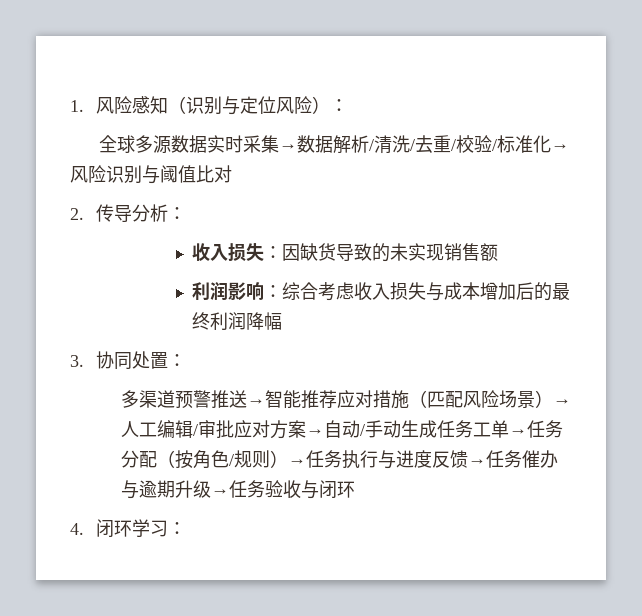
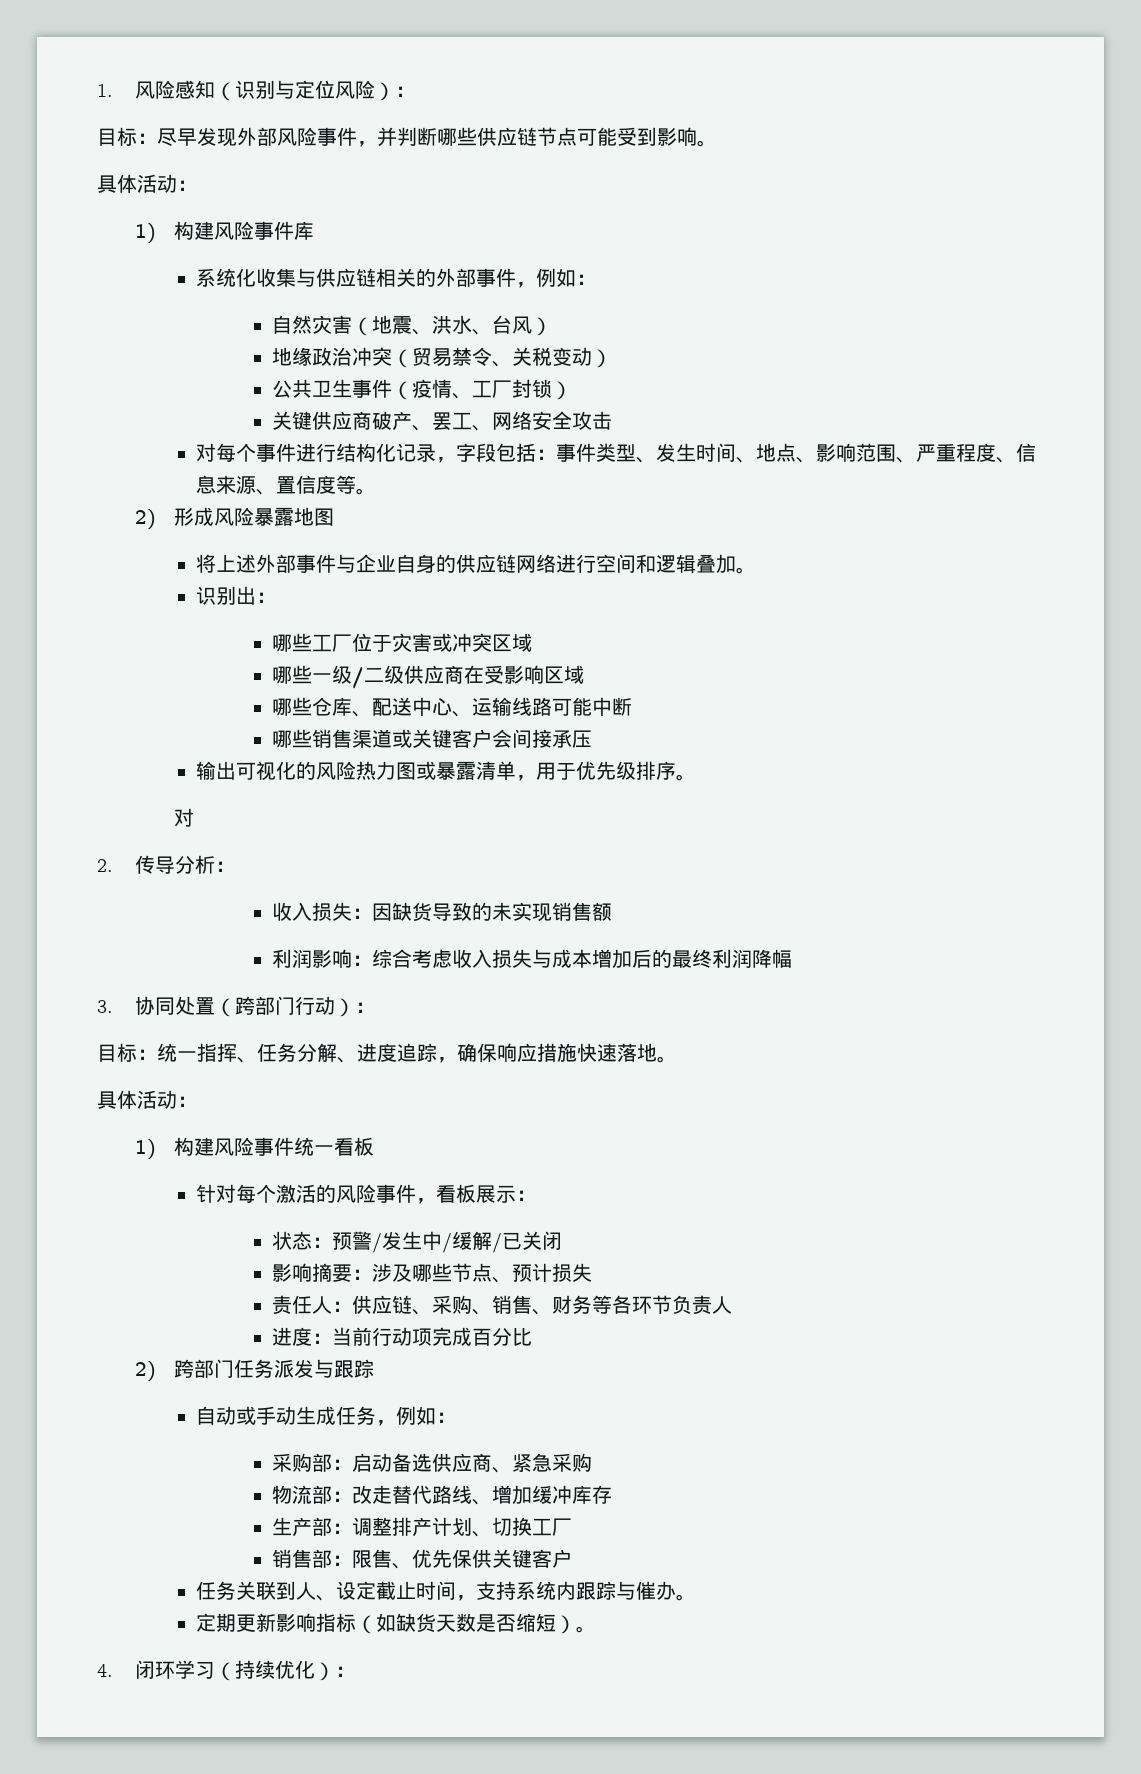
[99,135,570,154] [70,165,214,184] 全球多源数据实时采集→数据解析/清洗/去重/校验/标准化→风险识别与阈值比 -> [97,127,717,147] [97,174,197,193] [135,221,314,244] [195,268,596,288] [272,315,553,336] [272,347,613,368] [272,379,573,400] [272,411,613,431] [195,443,1036,463] [195,475,376,495] [135,507,334,530] [195,554,756,574] [195,586,276,605] [272,633,533,652] [272,665,585,689] [272,697,633,717] [272,729,593,748] [195,761,696,781] 目标：尽早发现外部风险事件，并判断哪些供应链节点可能受到影响。 // 具体活动： // 1)构建风险事件库 // 系统化收集与供应链相关的外部事件，例如： // 自然灾害（地震、洪水、台风） // 地缘政治冲突（贸易禁令、关税变动） // 公共卫生事件（疫情、工厂封锁） // 关键供应商破产、罢工、网络安全攻击 // 对每个事件进行结构化记录，字段包括：事件类型、发生时间、地点、影响范围、严重程度、信息来源、置信度等。 // 2)形成风险暴露地图 // 将上述外部事件与企业自身的供应链网络进行空间和逻辑叠加。 // 识别出： // 哪些工厂位于灾害或冲突区域 // 哪些一级/二级供应商在受影响区域 // 哪些仓库、配送中心、运输线路可能中断 // 哪些销售渠道或关键客户会间接承压 // 输出可视化的风险热力图或暴露清单，用于优先级排序。 //
[167,354,186,367] [121,390,572,409] [121,420,564,439] [121,450,559,469] [121,480,356,499] ： // 多渠道预警推送→智能推荐应对措施（匹配风险场景）→人工编辑/审批应对方案→自动/手动生成任务工单→任务分配（按角色/规则）→任务执行与进度反馈→任务催办与逾期升级→任务验收与闭环 -> [215,996,376,1017] [97,1043,677,1063] [97,1090,197,1109] [135,1137,374,1160] [195,1184,536,1204] [272,1231,563,1253] [272,1263,593,1283] [272,1295,733,1315] [272,1327,533,1346] [135,1359,374,1382] [195,1406,456,1426] [272,1453,593,1473] [272,1485,613,1505] [272,1517,573,1537] [272,1549,573,1569] [195,1581,696,1601] [195,1613,596,1634] （跨部门行动）： // 目标：统一指挥、任务分解、进度追踪，确保响应措施快速落地。 // 具体活动： // 1)构建风险事件统一看板 // 针对每个激活的风险事件，看板展示： // 状态：预警/发生中/缓解/已关闭 // 影响摘要：涉及哪些节点、预计损失 // 责任人：供应链、采购、销售、财务等各环节负责人 // 进度：当前行动项完成百分比 // 2)跨部门任务派发与跟踪 // 自动或手动生成任务，例如： // 采购部：启动备选供应商、紧急采购 // 物流部：改走替代路线、增加缓冲库存 // 生产部：调整排产计划、切换工厂 // 销售部：限售、优先保供关键客户 // 任务关联到人、设定截止时间，支持系统内跟踪与催办。 // 定期更新影响指标（如缺货天数是否缩短）。
(168, 528) none -> [215,1660,336,1681] （持续优化）

